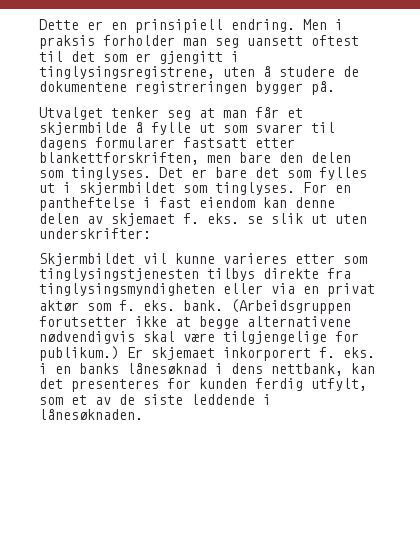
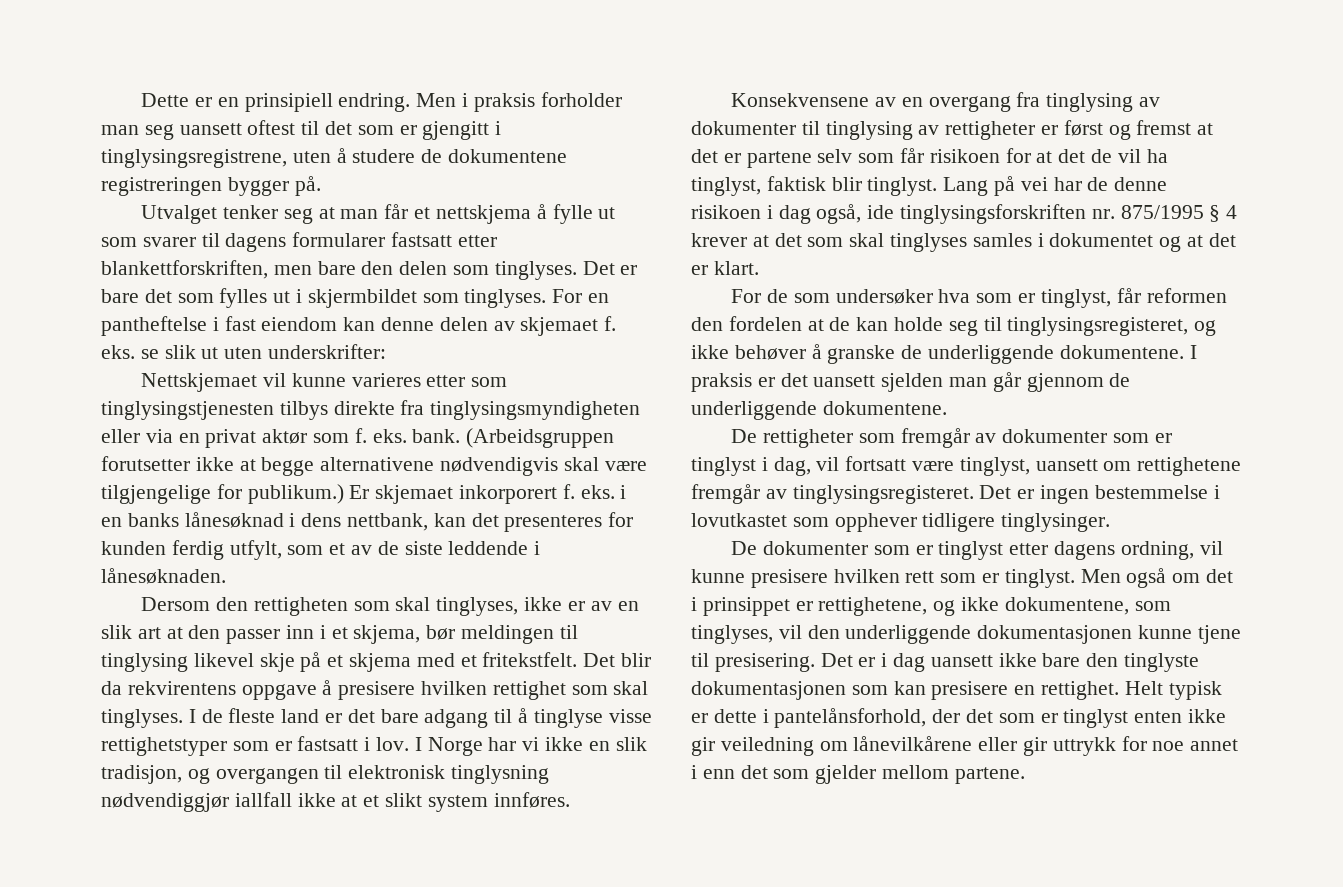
[39,122,127,135] skjermbilde -> [435,205,531,224] nettskjema
[39,253,135,266] Skjermbildet -> [141,373,258,392] Nettskjemaet
(143, 415) none -> [141,597,639,616] [101,625,578,644] [101,652,652,672] [101,680,649,700] [101,708,652,728] [101,736,647,756] [101,765,550,784] [101,792,570,812] [731,92,1161,112] [691,120,1214,140] [691,148,1168,168] [691,176,1168,196] [691,204,1238,224] [691,233,1236,252] [691,261,759,275] [731,288,1227,308] [691,316,1217,336] [691,344,1197,364] [691,372,1131,392] [691,401,947,420] [731,428,1172,448] [691,456,1242,476] [691,484,1220,504] [691,513,1111,532] [731,541,1223,560] [691,568,1234,588] [691,597,1171,616] [691,625,1241,644] [691,653,1200,672] [691,681,1222,700] [691,708,1227,728] [691,736,1239,756] [691,765,1025,784] // Dersom den rettigheten som skal tinglyses, ikke er av en slik art at den passer inn i et skjema, bør meldingen til tinglysing likevel skje på et skjema med et fritekstfelt. Det blir da rekvirentens oppgave å presisere hvilken rettighet som skal tinglyses. I de fleste land er det bare adgang til å tinglyse visse rettighetstyper som er fastsatt i lov. I Norge har vi ikke en slik tradisjon, og overgangen til elektronisk tinglysning nødvendiggjør iallfall ikke at et slikt system innføres. // Konsekvensene av en overgang fra tinglysing av dokumenter til tinglysing av rettigheter er først og fremst at det er partene selv som får risikoen for at det de vil ha tinglyst, faktisk blir tinglyst. Lang på vei har de denne risikoen i dag også, ide tinglysingsforskriften nr. 875/1995 § 4 krever at det som skal tinglyses samles i dokumentet og at det er klart. // For de som undersøker hva som er tinglyst, får reformen den fordelen at de kan holde seg til tinglysingsregisteret, og ikke behøver å granske de underliggende dokumentene. I praksis er det uansett sjelden man går gjennom de underliggende dokumentene. // De rettigheter som fremgår av dokumenter som er tinglyst i dag, vil fortsatt være tinglyst, uansett om rettighetene fremgår av tinglysingsregisteret. Det er ingen bestemmelse i lovutkastet som opphever tidligere tinglysinger. // De dokumenter som er tinglyst etter dagens ordning, vil kunne presisere hvilken rett som er tinglyst. Men også om det i prinsippet er rettighetene, og ikke dokumentene, som tinglyses, vil den underliggende dokumentasjonen kunne tjene til presisering. Det er i dag uansett ikke bare den tinglyste dokumentasjonen som kan presisere en rettighet. Helt typisk er dette i pantelånsforhold, der det som er tinglyst enten ikke gir veiledning om lånevilkårene eller gir uttrykk for noe annet i enn det som gjelder mellom partene.

